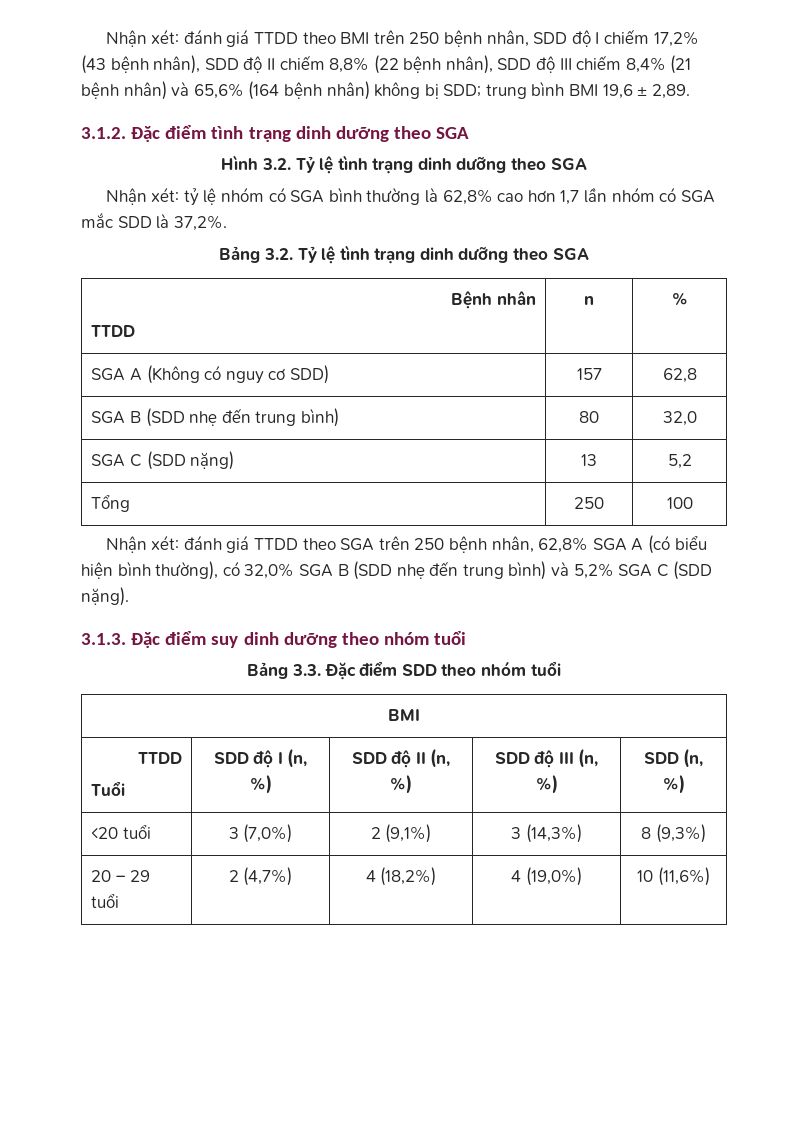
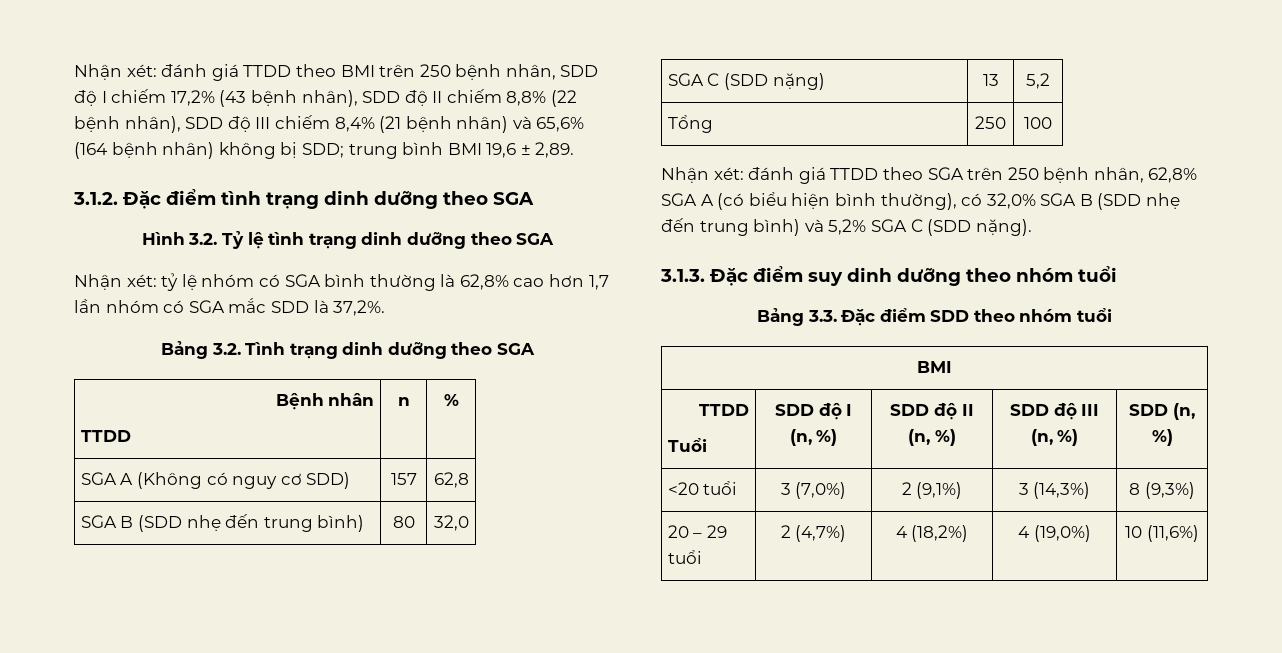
[297,245,370,264] Tỷ lệ tình -> [245,342,286,355] Tình

